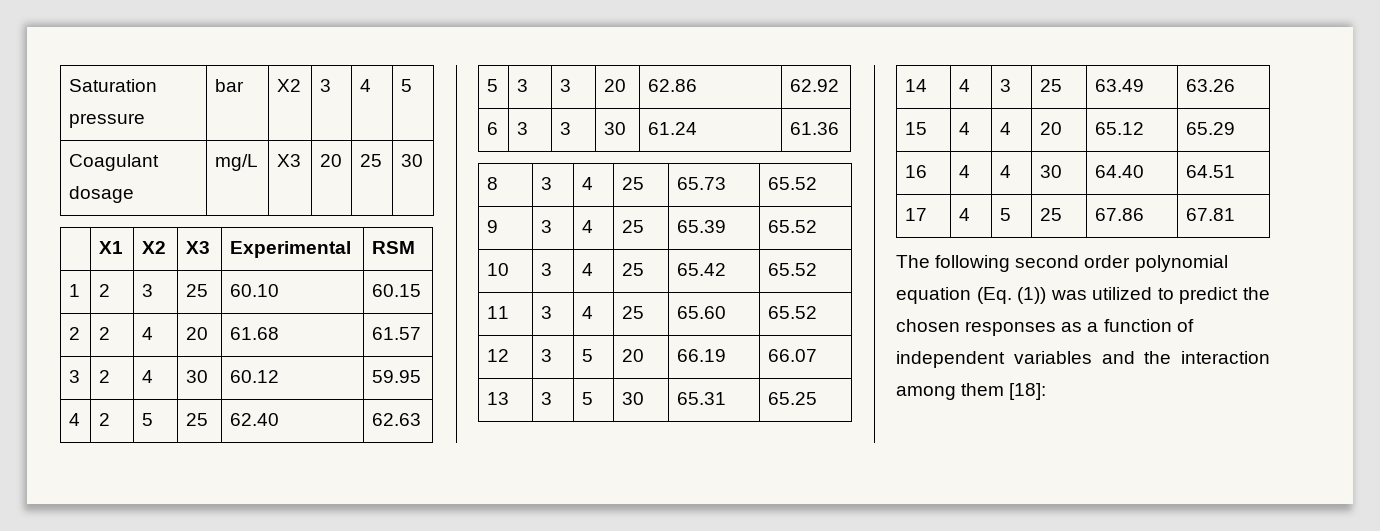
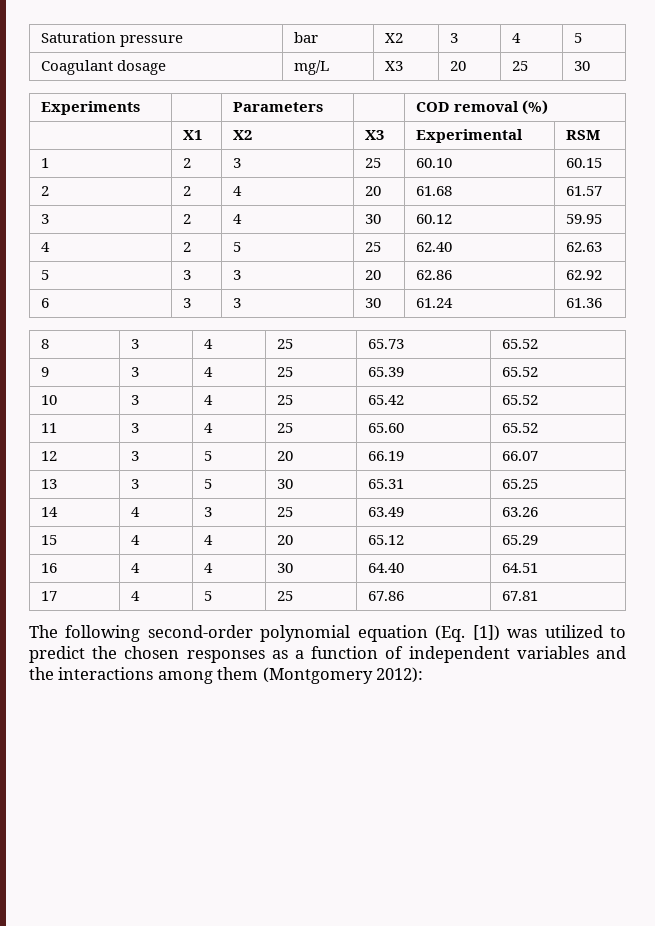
(423, 160) none -> [41,101,141,115] [233,102,324,112] [416,100,549,115] // Experiments | | Parameters | | COD removal (%)
[1015,255,1131,268] second order -> [147,625,253,638] second-order
[1017,287,1047,304] (1)) -> [472,625,500,641] [1])
[1181,351,1270,364] interaction -> [58,667,154,680] interactions
[1009,383,1047,400] [18]: -> [262,667,424,684] (Montgomery 2012):

